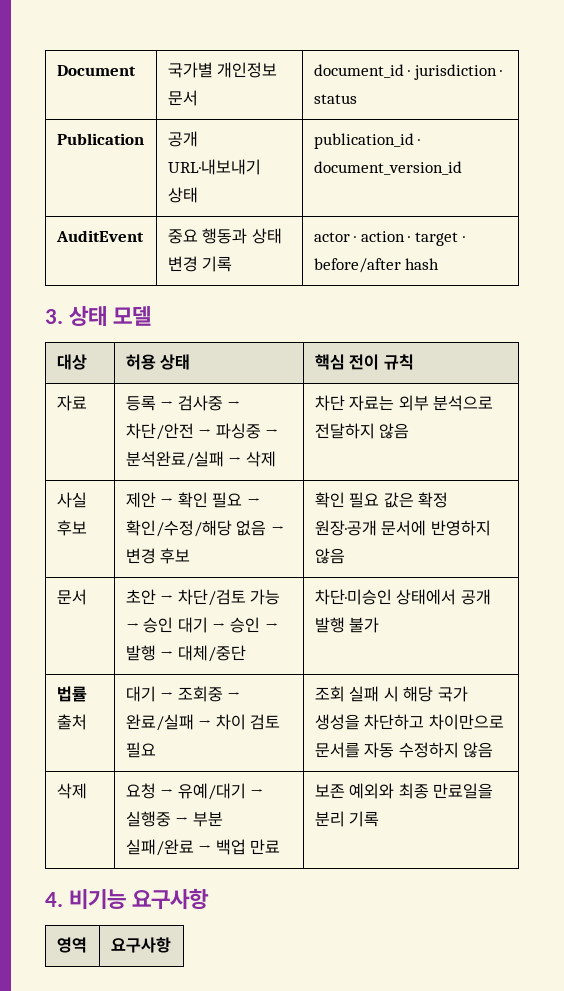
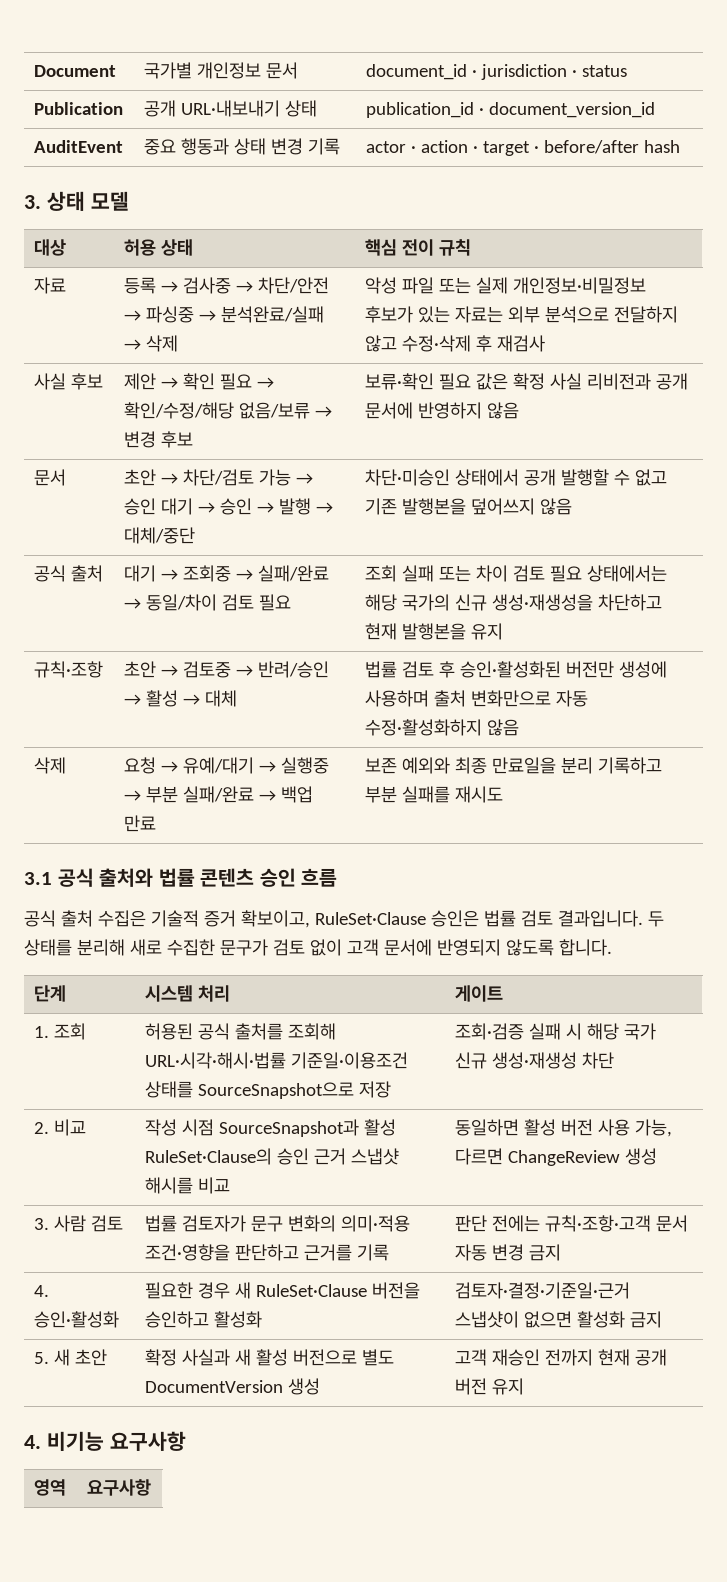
[314,395,494,411] [314,423,410,439] 차단 자료는 외부 분석으로 전달하지 않음 -> [365,277,647,294] [365,306,679,323] [365,335,546,352] 악성 파일 또는 실제 개인정보·비밀정보 후보가 있는 자료는 외부 분석으로 전달하지 않고 수정·삭제 후 재검사
[236,520,267,536] 없음 -> [239,402,311,419] 없음/보류
[314,492,345,508] 확인 -> [365,373,435,390] 보류·확인
[314,520,377,536] 원장·공개 -> [550,373,688,390] 사실 리비전과 공개
[314,617,380,633] [56,686,87,702] 발행 불가 // 법률 -> [561,469,668,486] [365,498,573,515] [34,565,67,582] 발행할 수 없고 기존 발행본을 덮어쓰지 않음 // 공식
[125,714,246,731] 완료/실패 → 차이 -> [258,565,330,582] [124,594,218,611] 실패/완료 → 동일/차이
[383,686,468,702] [314,714,504,730] [314,742,459,758] 시 해당 국가 생성을 차단하고 차이만으로 문서를 자동 수정하지 -> [439,565,667,582] [365,594,663,611] [365,623,504,640] [34,661,104,678] [124,661,330,678] [124,690,238,707] [365,661,668,678] [365,690,589,707] [365,719,483,736] 또는 차이 검토 필요 상태에서는 해당 국가의 신규 생성·재생성을 차단하고 현재 발행본을 유지 // 규칙·조항 | 초안 → 검토중 → 반려/승인 → 활성 → 대체 | 법률 검토 후 승인·활성화된 버전만 생성에 사용하며 출처 변화만으로 자동 수정·활성화하지
[349,811,380,827] 기록 -> [598,757,663,774] [365,786,504,803] [24,868,338,887] [24,910,664,928] [24,939,612,956] [34,985,67,1002] [145,985,231,1002] [455,985,504,1002] [34,1023,87,1040] [145,1023,337,1040] [145,1052,409,1069] [145,1081,392,1099] [455,1023,657,1040] [455,1052,615,1069] [34,1119,87,1136] [145,1119,397,1137] [145,1148,400,1165] [145,1177,231,1194] [455,1119,673,1137] [455,1148,658,1166] [34,1215,124,1232] [145,1215,411,1232] [145,1244,390,1261] [455,1215,689,1232] [455,1244,562,1261] [34,1285,50,1297] [34,1311,120,1328] [145,1282,421,1299] [145,1311,263,1328] [455,1282,631,1299] [455,1311,663,1328] [34,1349,108,1366] [145,1349,395,1366] [145,1378,321,1395] [455,1349,668,1366] [455,1378,525,1395] 기록하고 부분 실패를 재시도 // 3.1 공식 출처와 법률 콘텐츠 승인 흐름 // 공식 출처 수집은 기술적 증거 확보이고, RuleSet·Clause 승인은 법률 검토 결과입니다. 두 상태를 분리해 새로 수집한 문구가 검토 없이 고객 문서에 반영되지 않도록 합니다. // 단계 | 시스템 처리 | 게이트 // 1. 조회 | 허용된 공식 출처를 조회해 URL·시각·해시·법률 기준일·이용조건 상태를 SourceSnapshot으로 저장 | 조회·검증 실패 시 해당 국가 신규 생성·재생성 차단 // 2. 비교 | 작성 시점 SourceSnapshot과 활성 RuleSet·Clause의 승인 근거 스냅샷 해시를 비교 | 동일하면 활성 버전 사용 가능, 다르면 ChangeReview 생성 // 3. 사람 검토 | 법률 검토자가 문구 변화의 의미·적용 조건·영향을 판단하고 근거를 기록 | 판단 전에는 규칙·조항·고객 문서 자동 변경 금지 // 4. 승인·활성화 | 필요한 경우 새 RuleSet·Clause 버전을 승인하고 활성화 | 검토자·결정·기준일·근거 스냅샷이 없으면 활성화 금지 // 5. 새 초안 | 확정 사실과 새 활성 버전으로 별도 DocumentVersion 생성 | 고객 재승인 전까지 현재 공개 버전 유지

